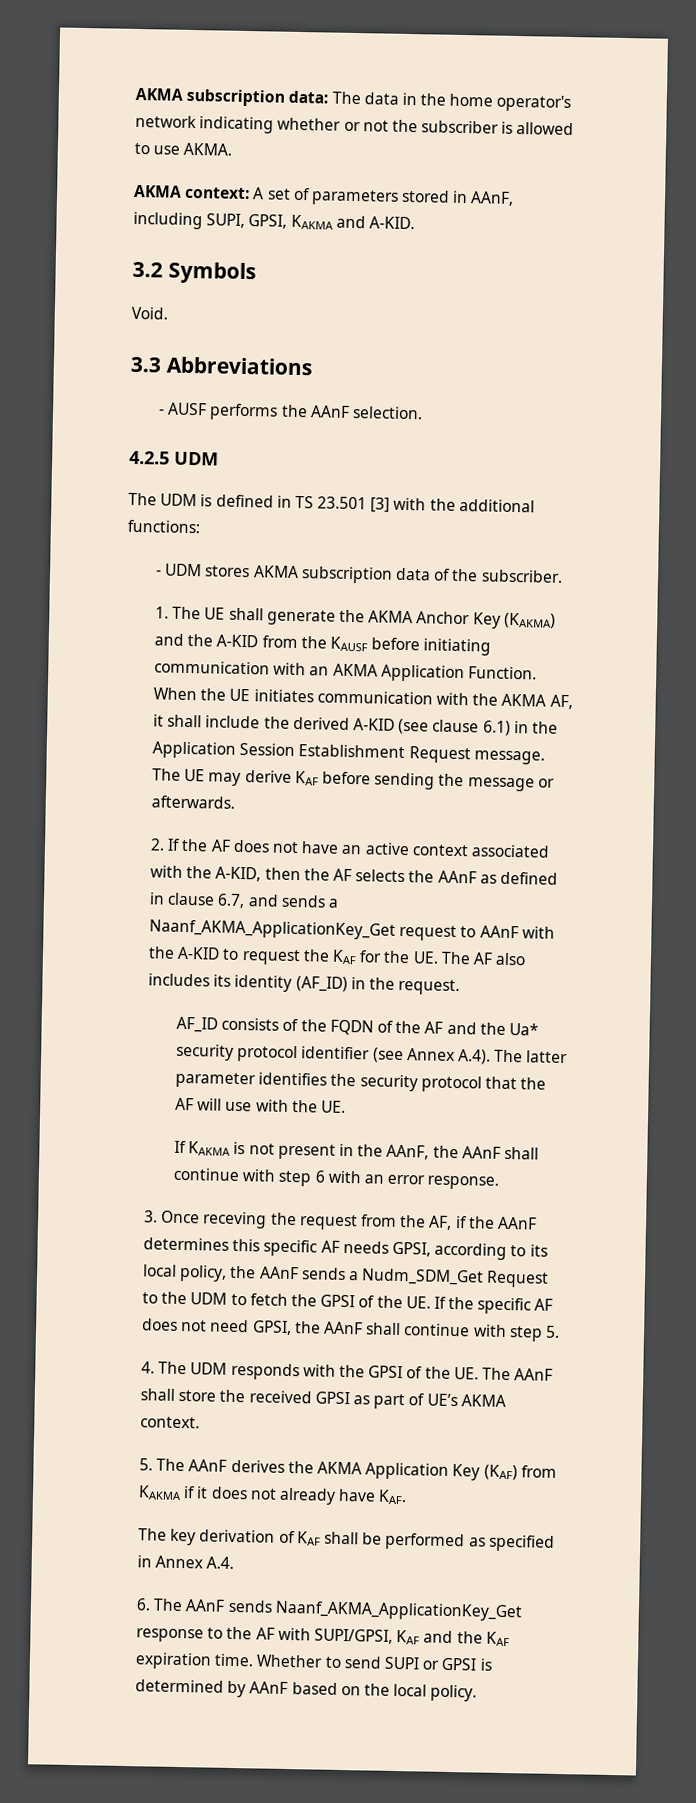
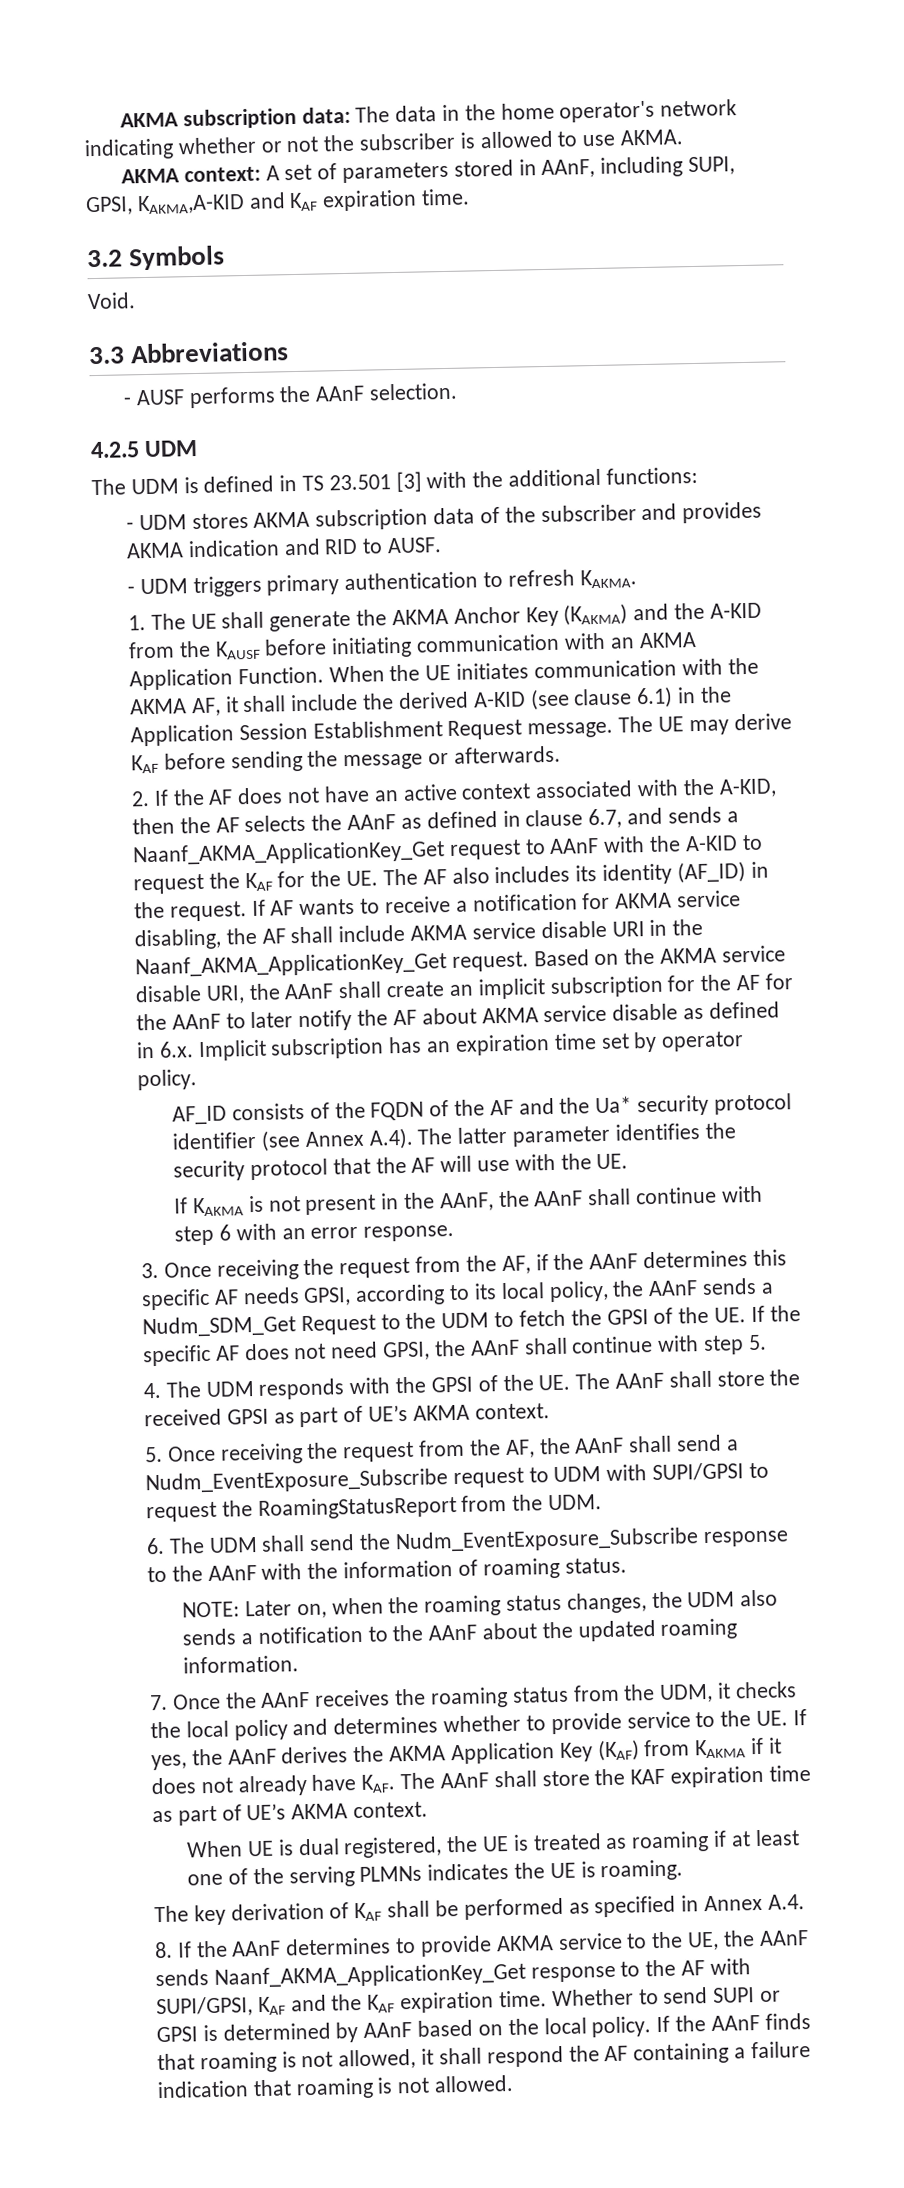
[290,214,415,230] KAKMA and A-KID. -> [136,188,471,215] KAKMA,A-KID and KAF expiration time.
[480,569,563,583] subscriber. -> [540,501,763,524] [126,537,443,559] [127,569,637,598] subscriber and provides AKMA indication and RID to AUSF. // - UDM triggers primary authentication to refresh KAKMA.
(461, 987) none -> [251,890,741,916] [134,918,704,951] [135,945,786,979] [135,973,793,1004] [136,1001,780,1032] [136,1031,745,1062] [137,1069,198,1091] If AF wants to receive a notification for AKMA service disabling, the AF shall include AKMA service disable URI in the Naanf_AKMA_ApplicationKey_Get request. Based on the AKMA service disable URI, the AAnF shall create an implicit subscription for the AF for the AAnF to later notify the AF about AKMA service disable as defined in 6.x. Implicit subscription has an expiration time set by operator policy.
[202,1211,268,1229] receving -> [216,1259,299,1281] receiving
[156,1458,186,1472] The -> [167,1434,739,1465] [145,1462,769,1495] [146,1494,603,1523] [146,1527,789,1555] [147,1557,627,1583] [182,1589,779,1619] [182,1618,738,1646] [183,1655,300,1674] [150,1681,797,1711] [150,1709,807,1741] [151,1748,223,1771] Once receiving the request from the AF, the AAnF shall send a Nudm_EventExposure_Subscribe request to UDM with SUPI/GPSI to request the RoamingStatusReport from the UDM. // 6. The UDM shall send the Nudm_EventExposure_Subscribe response to the AAnF with the information of roaming status. // NOTE: Later on, when the roaming status changes, the UDM also sends a notification to the AAnF about the updated roaming information. // 7. Once the AAnF receives the roaming status from the UDM, it checks the local policy and determines whether to provide service to the UE. If yes, the
(408, 1497) none -> [400,1764,811,1790] [152,1801,429,1826] [186,1829,800,1859] [187,1859,684,1888] The AAnF shall store the KAF expiration time as part of UE’s AKMA context. // When UE is dual registered, the UE is treated as roaming if at least one of the serving PLMNs indicates the UE is roaming.
[136,1598,184,1612] 6. The -> [154,1930,755,1959] 8. If the AAnF determines to provide AKMA service to the UE, the
(478, 1693) none -> [656,2012,811,2033] [157,2041,811,2074] [157,2074,515,2100] If the AAnF finds that roaming is not allowed, it shall respond the AF containing a failure indication that roaming is not allowed.

